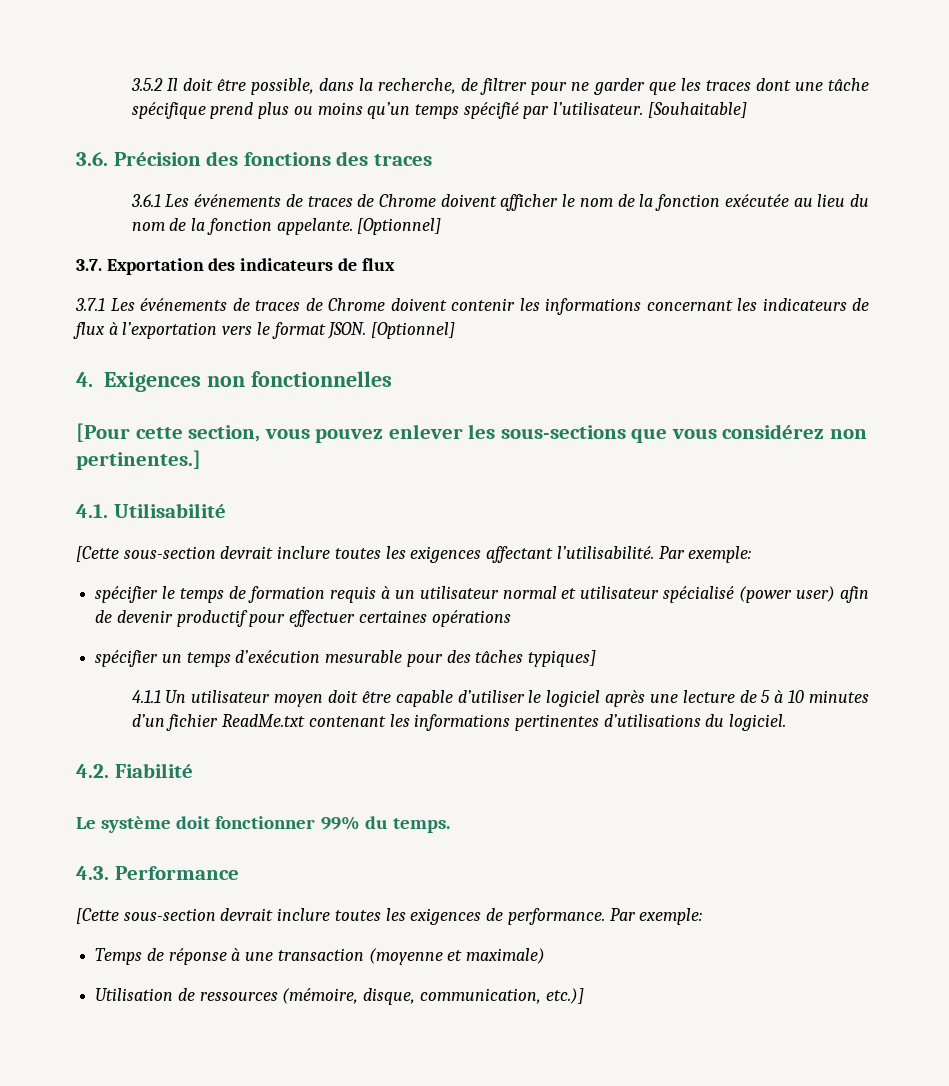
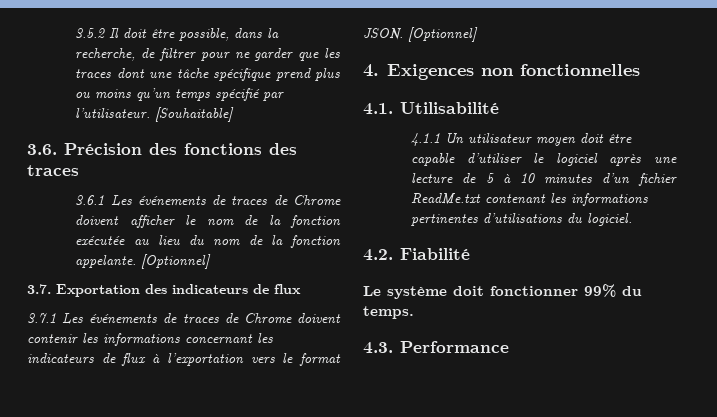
[76,423,867,443] [76,450,201,470] [76,503,226,518] [76,546,752,563] [95,586,869,603] [95,610,511,627] [95,650,597,667] [Pour cette section, vous pouvez enlever les sous-sections que vous considérez non pertinentes.] // 4.1. Utilisabilité // [Cette sous-section devrait inclure toutes les exigences affectant l’utilisabilité. Par exemple: // spécifier le temps de formation requis à un utilisateur normal et utilisateur spécialisé (power user) afin de devenir productif pour effectuer certaines opérations // spécifier un temps d’exécution mesurable pour des tâches typiques] -> [363,102,499,115] 4.1. Utilisabilité
[76,908,703,925] [95,948,546,965] [95,988,584,1005] // [Cette sous-section devrait inclure toutes les exigences de performance. Par exemple: // Temps de réponse à une transaction (moyenne et maximale) // Utilisation de ressources (mémoire, disque, communication, etc.)] -> (509, 347) none

